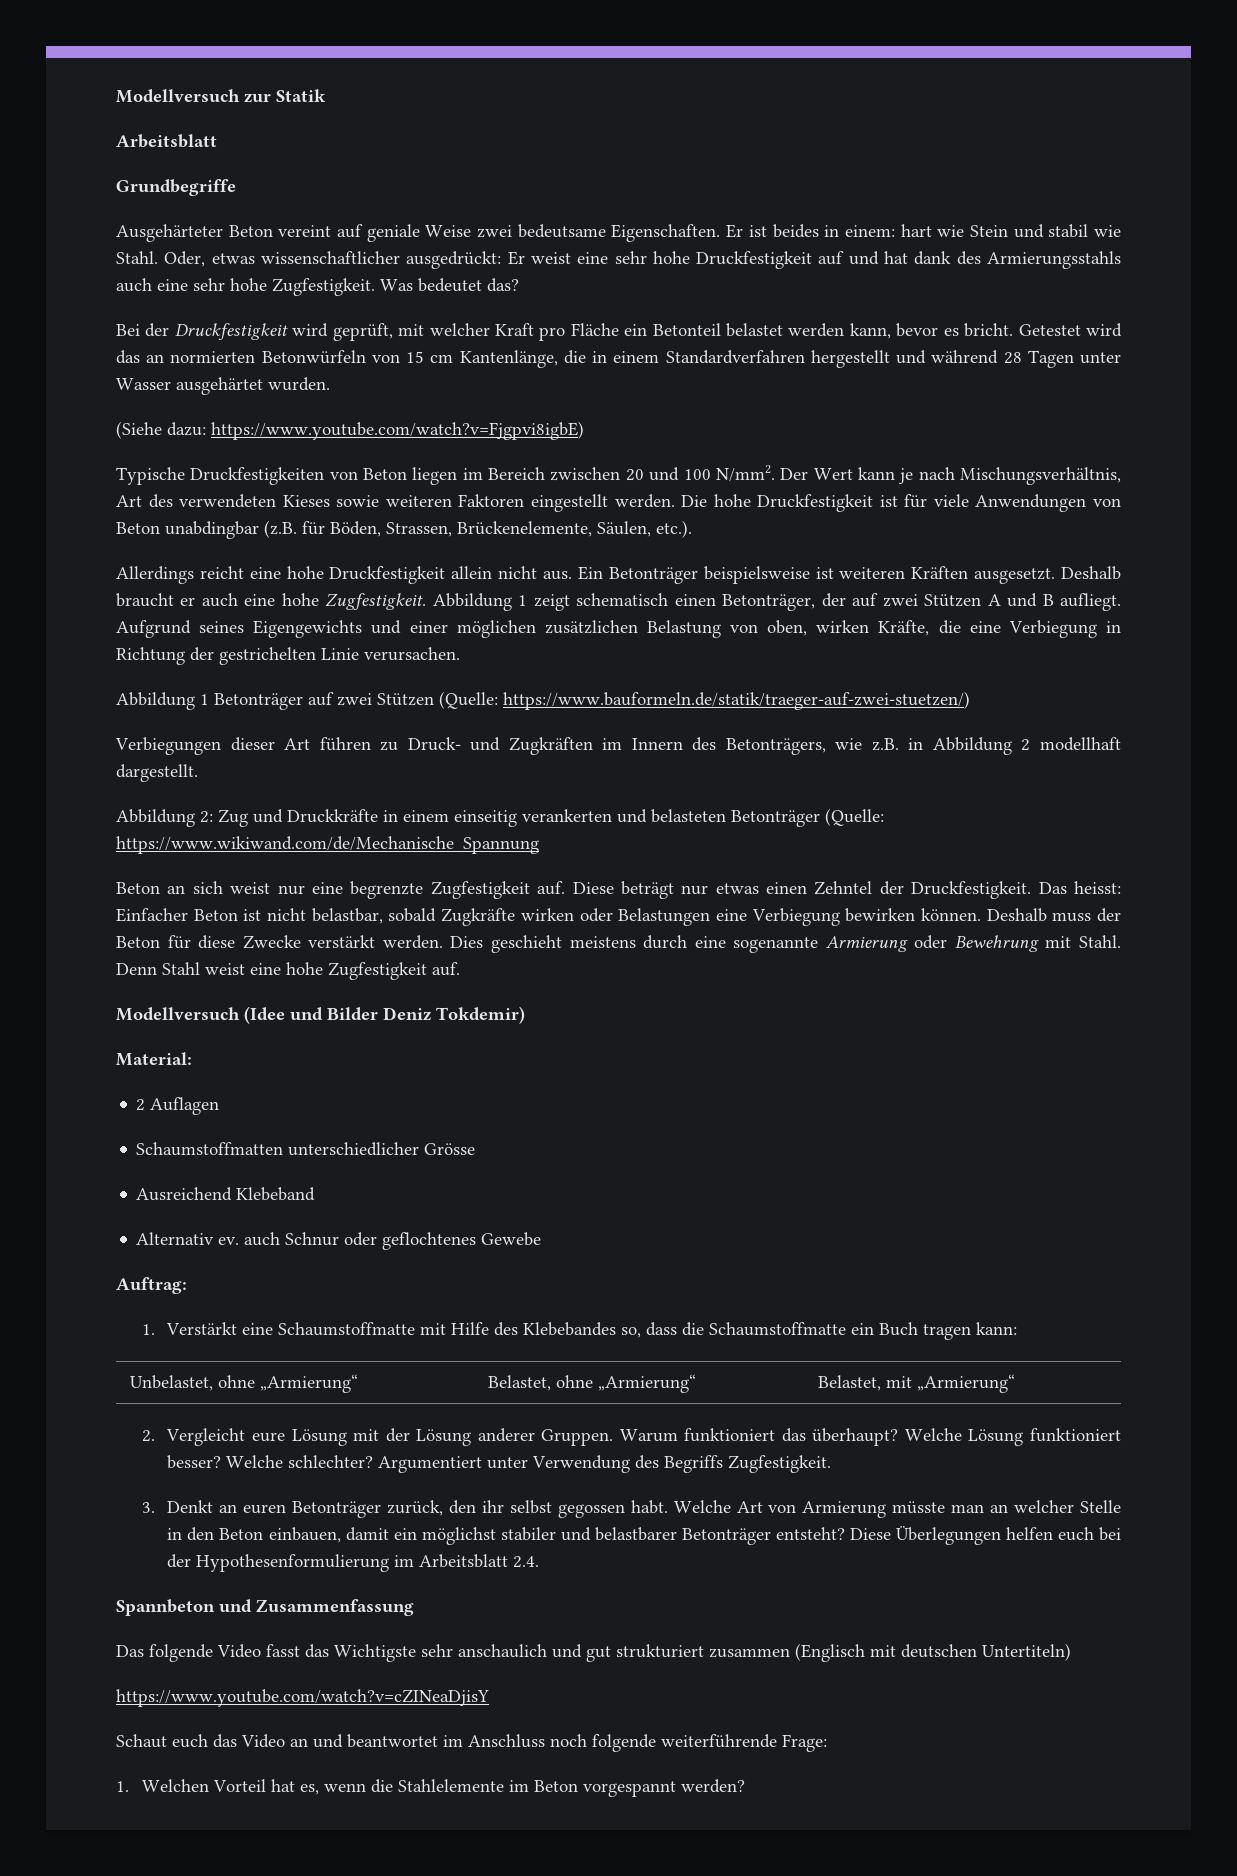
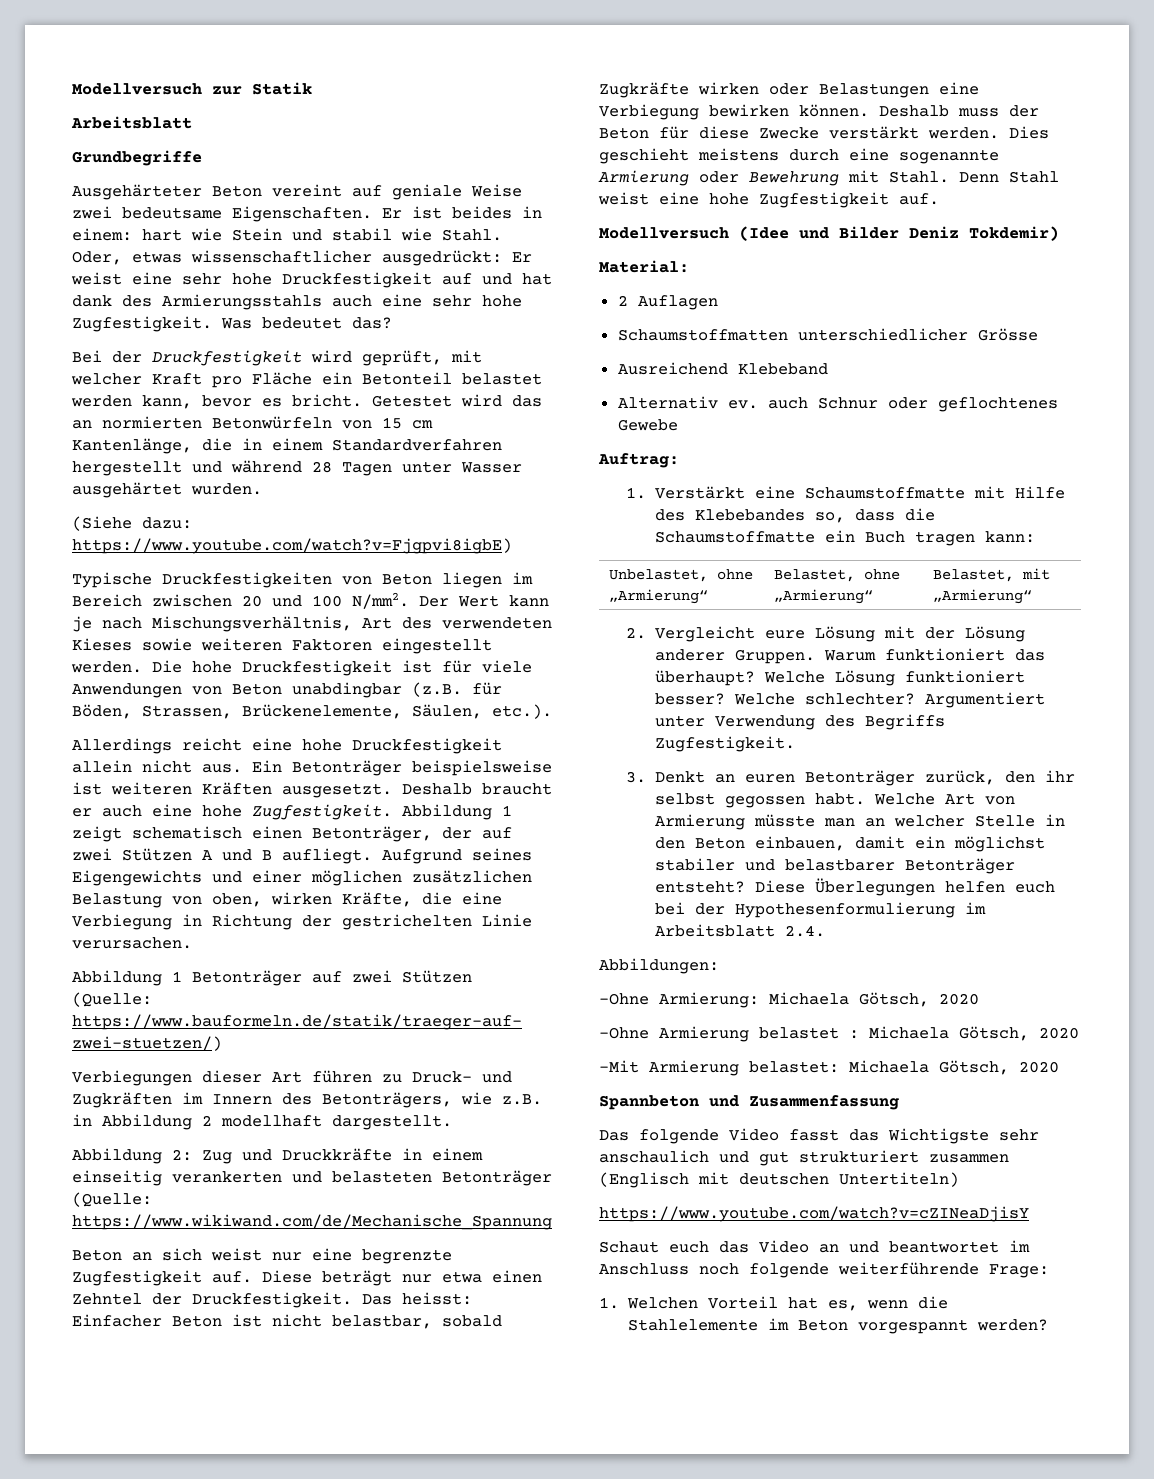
[715,883,759,894] etwas -> [442,1271,482,1283] etwa
(540, 1562) none -> [599,958,719,974] [599,992,979,1008] [599,1026,1079,1042] [599,1060,1059,1076] // Abbildungen: // -Ohne Armierung: Michaela Götsch, 2020 // -Ohne Armierung belastet : Michaela Götsch, 2020 // -Mit Armierung belastet: Michaela Götsch, 2020

